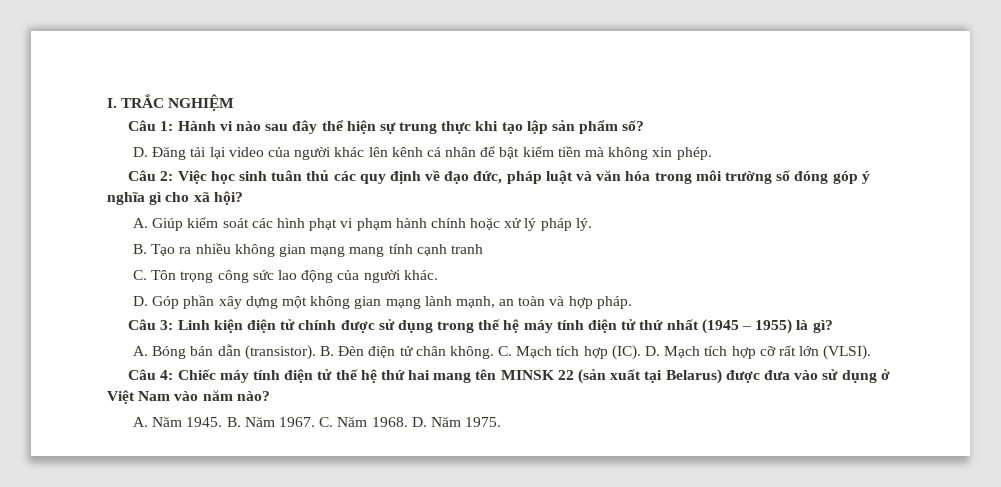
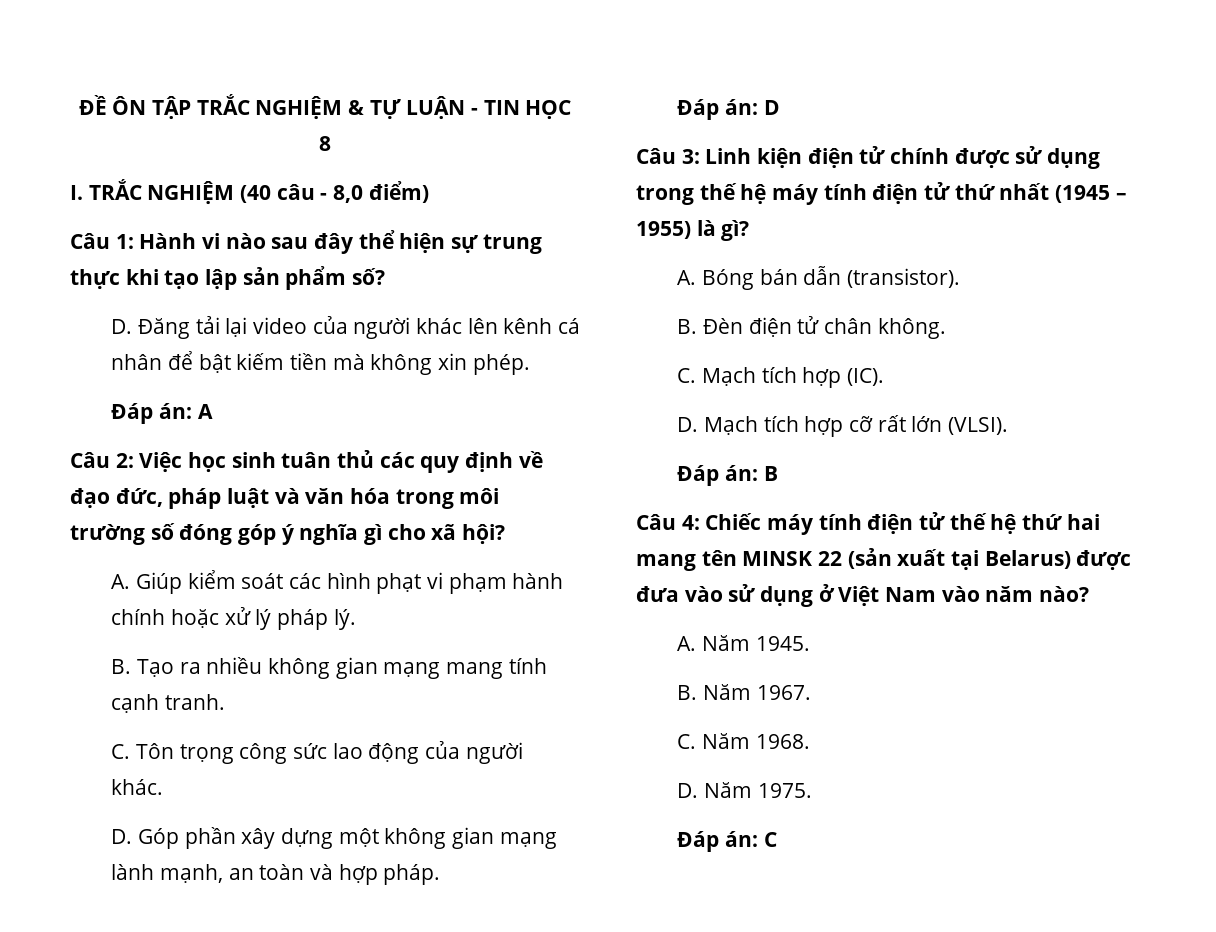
[107,94,235,111] I. TRẮC NGHIỆM -> [78,94,572,120] [319,136,331,151] [70,179,429,205] ĐỀ ÔN TẬP TRẮC NGHIỆM & TỰ LUẬN - TIN HỌC 8 // I. TRẮC NGHIỆM (40 câu - 8,0 điểm)
(712, 153) none -> [111,403,213,424] // Đáp án: A
[450,244,483,254] tranh -> [164,694,225,710] tranh.
(632, 302) none -> [677,99,780,120] // Đáp án: D
(316, 352) none -> (960, 278) //
(494, 352) none -> (946, 328) //
(641, 352) none -> (884, 377) //
(872, 352) none -> [677,465,778,486] // Đáp án: B
(223, 422) none -> (810, 643) //
(315, 422) none -> (811, 692) //
(408, 422) none -> (810, 741) //
(502, 422) none -> [677,831,777,852] // Đáp án: C

